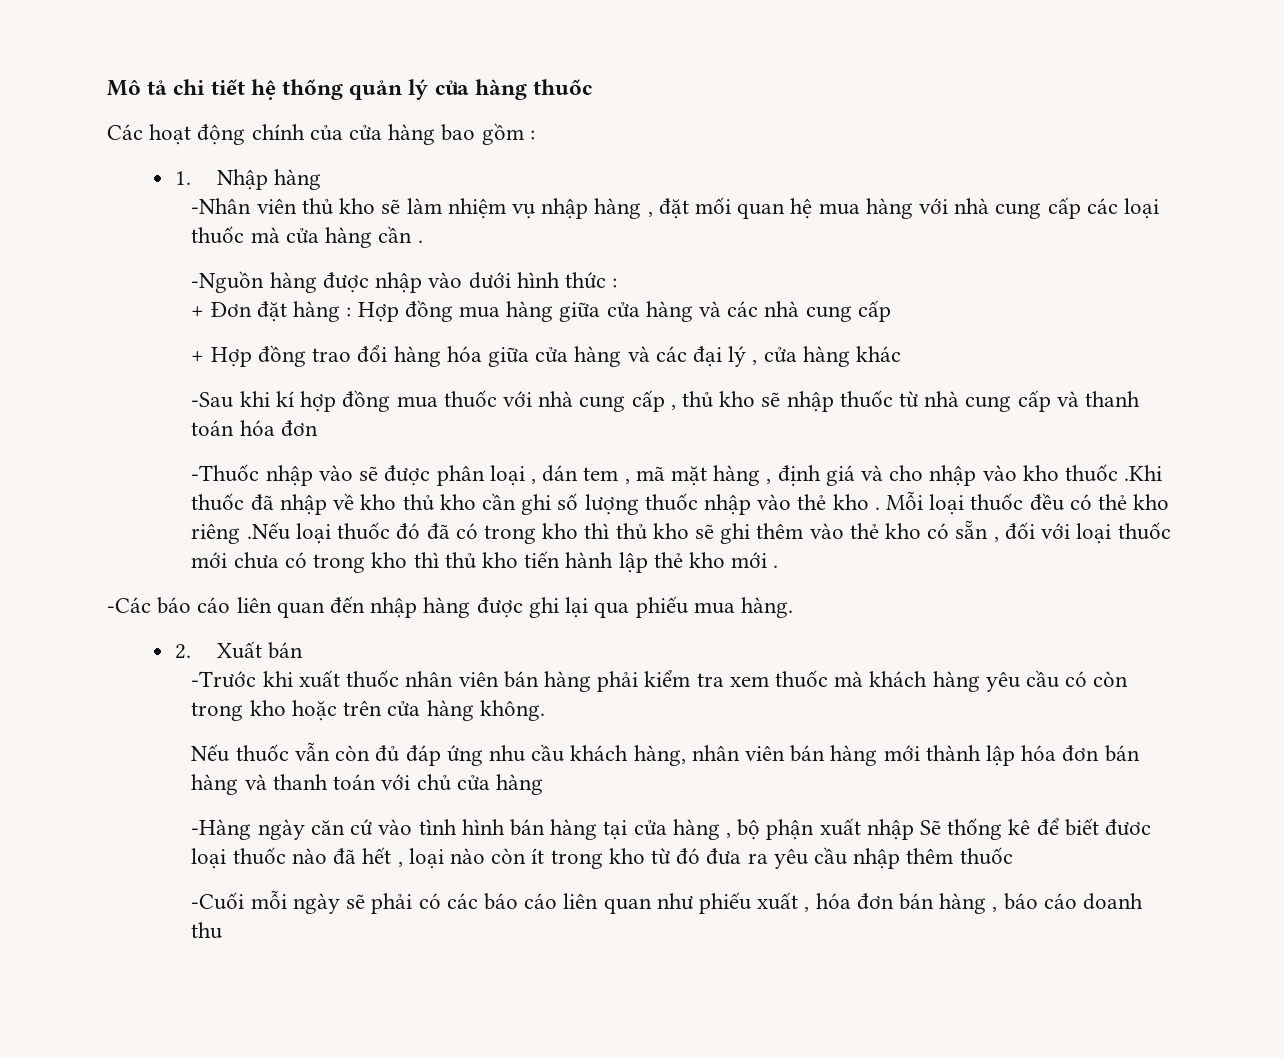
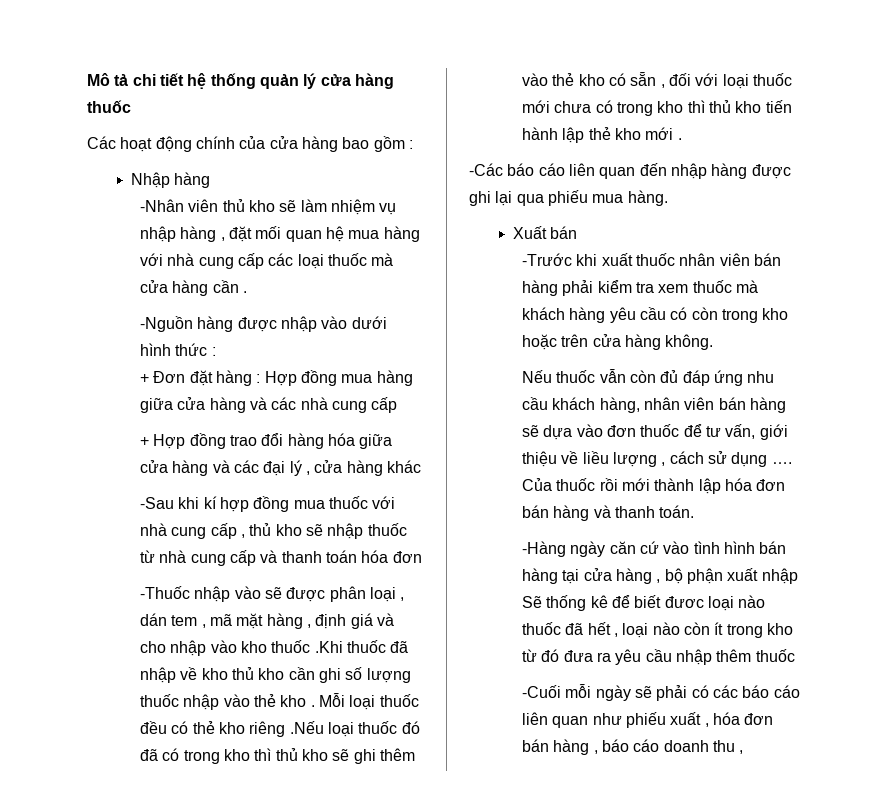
[174,171,191,185] 1. -> (413, 144) none
[174,644,191,659] 2. -> (668, 198) none
(878, 755) none -> [522,424,788,440] [522,451,792,467] [522,478,618,491] sẽ dựa vào đơn thuốc để tư vấn, giới thiệu về liều lượng , cách sử dụng …. Của thuốc rồi
[333,774,543,795] toán với chủ cửa hàng -> [659,505,695,518] toán.
[232,847,327,865] thuốc nào -> [738,595,766,608] [522,622,562,635] nào thuốc
(223, 930) none -> [739,750,744,754] ,

